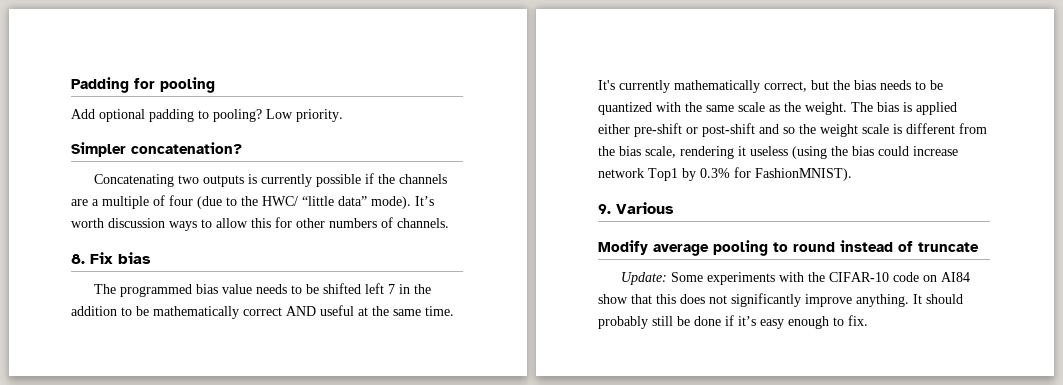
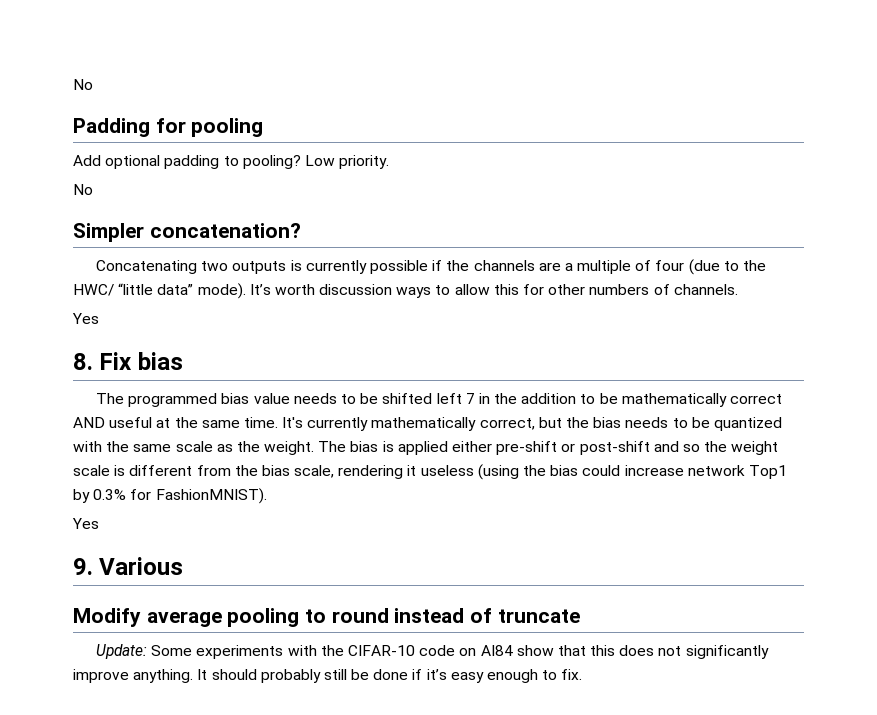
(71, 85) none -> [73,79,93,90] No //
(343, 115) none -> [73,184,93,195] // No
(449, 223) none -> [72,313,99,324] // Yes
(852, 174) none -> [72,518,99,529] // Yes

